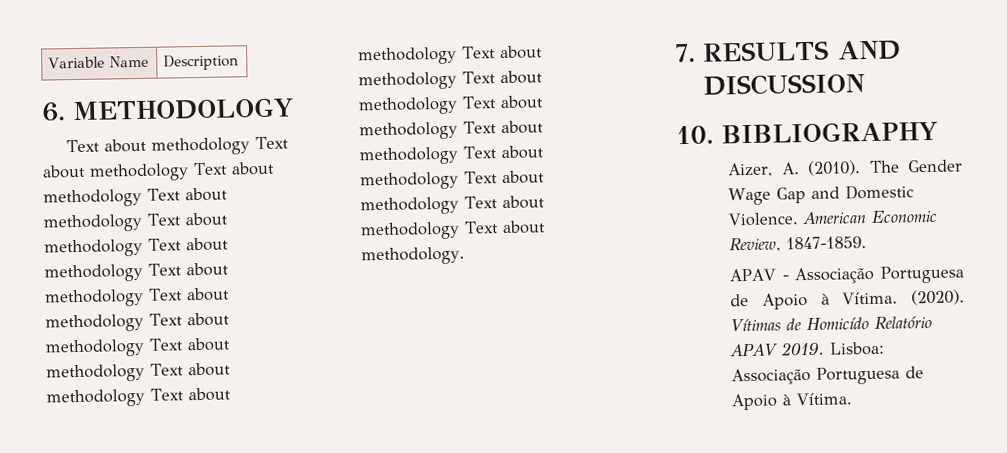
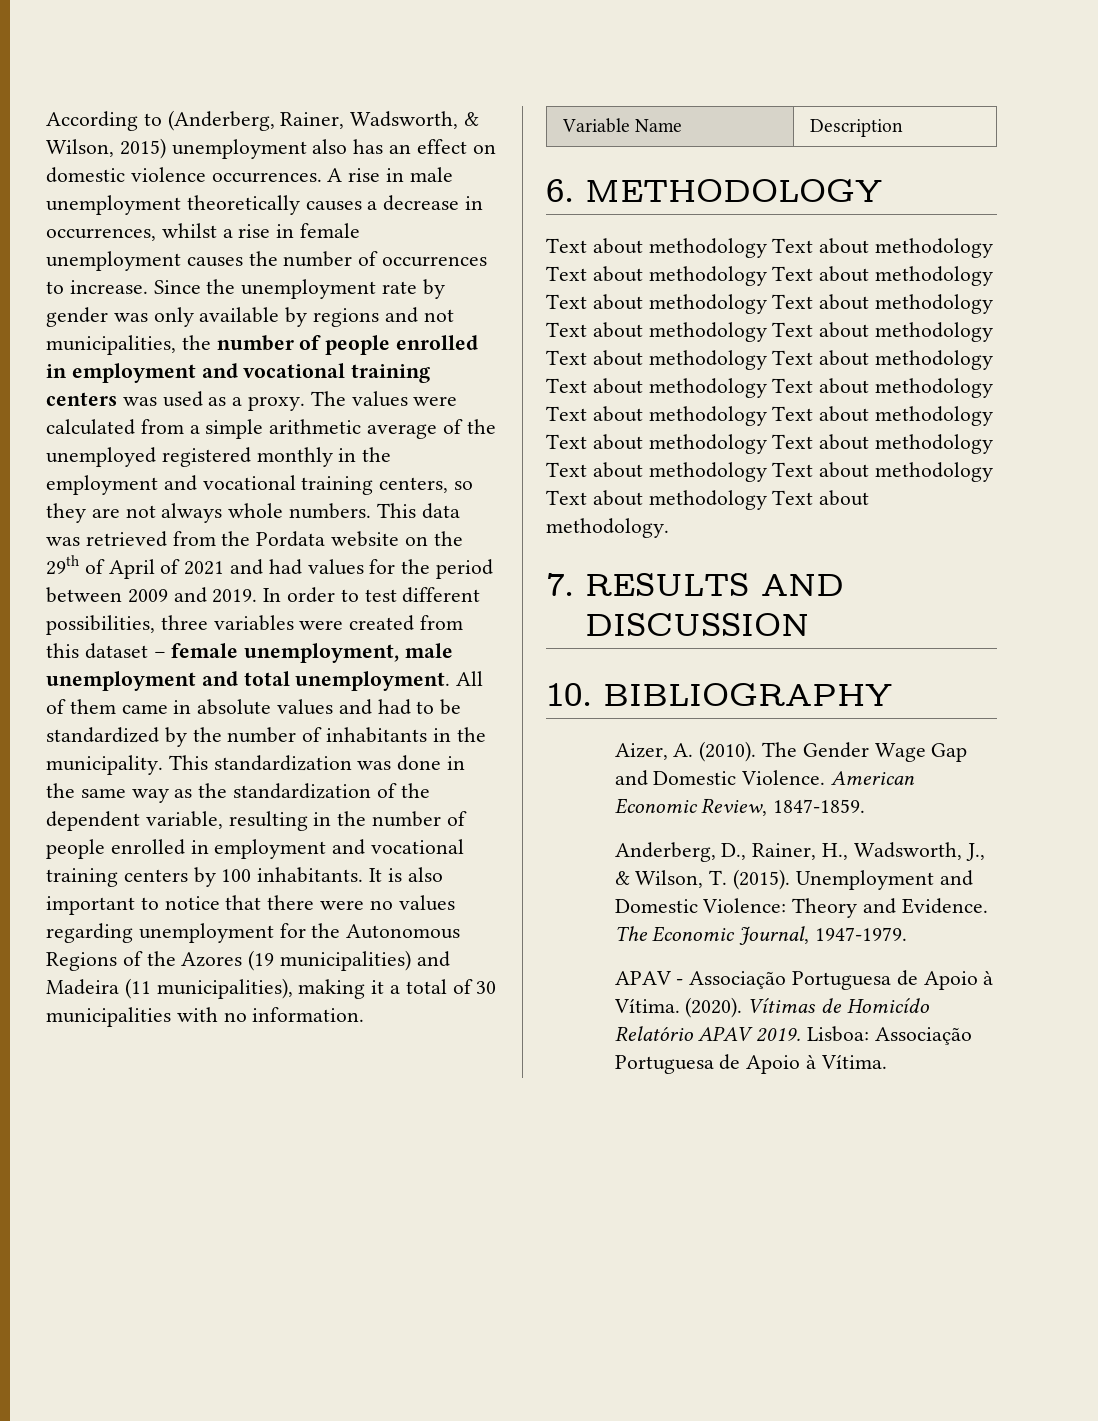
(48, 62) none -> [46,110,480,131] [46,138,496,159] [46,167,453,183] [46,195,484,215] [46,223,361,241] [46,251,488,271] [46,279,445,299] [46,307,454,327] [46,335,479,355] [46,363,431,383] [46,391,458,411] [46,419,496,439] [46,447,392,467] [46,475,474,495] [46,503,460,523] [46,531,463,547] [46,555,494,579] [46,587,481,603] [46,615,464,635] [46,643,454,663] [46,671,484,691] [46,699,462,715] [46,727,486,747] [46,755,466,775] [46,783,430,803] [46,811,467,831] [46,839,465,859] [46,867,443,887] [46,895,455,915] [46,923,461,943] [46,950,450,971] [46,978,497,999] [46,1007,365,1027] According to (Anderberg, Rainer, Wadsworth, & Wilson, 2015) unemployment also has an effect on domestic violence occurrences. A rise in male unemployment theoretically causes a decrease in occurrences, whilst a rise in female unemployment causes the number of occurrences to increase. Since the unemployment rate by gender was only available by regions and not municipalities, the number of people enrolled in employment and vocational training centers was used as a proxy. The values were calculated from a simple arithmetic average of the unemployed registered monthly in the employment and vocational training centers, so they are not always whole numbers. This data was retrieved from the Pordata website on the 29th of April of 2021 and had values for the period between 2009 and 2019. In order to test different possibilities, three variables were created from this dataset – female unemployment, male unemployment and total unemployment. All of them came in absolute values and had to be standardized by the number of inhabitants in the municipality. This standardization was done in the same way as the standardization of the dependent variable, resulting in the number of people enrolled in employment and vocational training centers by 100 inhabitants. It is also important to notice that there were no values regarding unemployment for the Autonomous Regions of the Azores (19 municipalities) and Madeira (11 municipalities), making it a total of 30 municipalities with no information. //
(868, 243) none -> [614,842,985,862] [614,869,973,890] [614,898,988,918] [614,926,908,945] // Anderberg, D., Rainer, H., Wadsworth, J., & Wilson, T. (2015). Unemployment and Domestic Violence: Theory and Evidence. The Economic Journal, 1947-1979.

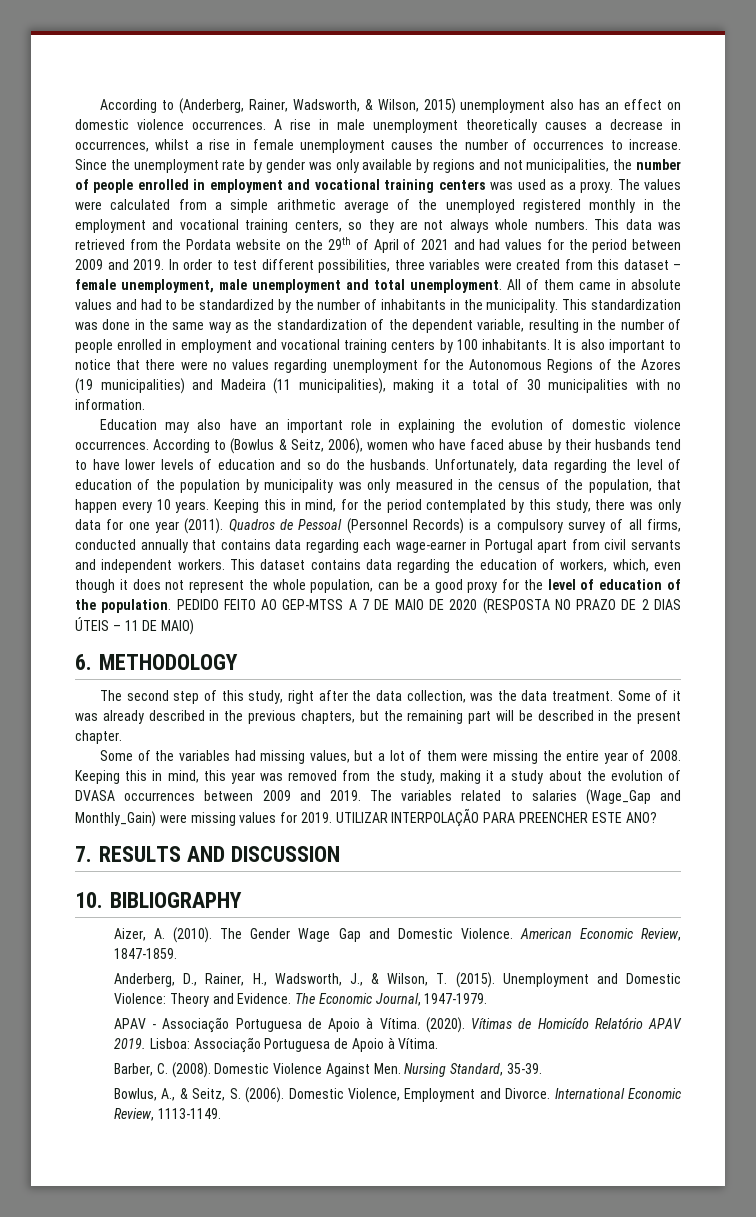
[561,118,682,133] [809,119,903,137] [546,179,882,202] [546,238,994,258] [546,266,994,286] [546,294,994,314] [546,322,994,342] [546,350,994,370] [546,378,994,398] [546,406,994,426] [546,434,994,454] [546,462,994,482] [546,490,870,510] [546,518,669,538] // Variable Name | Description // 6. METHODOLOGY // Text about methodology Text about methodology Text about methodology Text about methodology Text about methodology Text about methodology Text about methodology Text about methodology Text about methodology Text about methodology Text about methodology Text about methodology Text about methodology Text about methodology Text about methodology Text about methodology Text about methodology Text about methodology Text about methodology Text about methodology. -> [100,419,681,433] [75,438,681,454] [75,459,681,473] [75,479,681,493] [75,499,681,513] [75,518,681,534] [75,539,682,553] [75,559,681,573] [75,579,681,593] [75,598,681,614] [75,617,195,635] [75,654,238,670] [100,690,682,704] [75,710,681,724] [75,730,122,744] [100,750,681,764] [75,770,681,784] [75,789,681,805] [75,808,657,827] // Education may also have an important role in explaining the evolution of domestic violence occurrences. According to (Bowlus & Seitz, 2006), women who have faced abuse by their husbands tend to have lower levels of education and so do the husbands. Unfortunately, data regarding the level of education of the population by municipality was only measured in the census of the population, that happen every 10 years. Keeping this in mind, for the period contemplated by this study, there was only data for one year (2011). Quadros de Pessoal (Personnel Records) is a compulsory survey of all firms, conducted annually that contains data regarding each wage-earner in Portugal apart from civil servants and independent workers. This dataset contains data regarding the education of workers, which, even though it does not represent the whole population, can be a good proxy for the level of education of the population. PEDIDO FEITO AO GEP-MTSS A 7 DE MAIO DE 2020 (RESPOSTA NO PRAZO DE 2 DIAS ÚTEIS – 11 DE MAIO) // 6. METHODOLOGY // The second step of this study, right after the data collection, was the data treatment. Some of it was already described in the previous chapters, but the remaining part will be described in the present chapter. // Some of the variables had missing values, but a lot of them were missing the entire year of 2008. Keeping this in mind, this year was removed from the study, making it a study about the evolution of DVASA occurrences between 2009 and 2019. The variables related to salaries (Wage_Gap and Monthly_Gain) were missing values for 2019. UTILIZAR INTERPOLAÇÃO PARA PREENCHER ESTE ANO?
(887, 1062) none -> [114,1062,543,1078] [114,1087,681,1103] [114,1108,221,1121] // Barber, C. (2008). Domestic Violence Against Men. Nursing Standard, 35-39. // Bowlus, A., & Seitz, S. (2006). Domestic Violence, Employment and Divorce. International Economic Review, 1113-1149.

